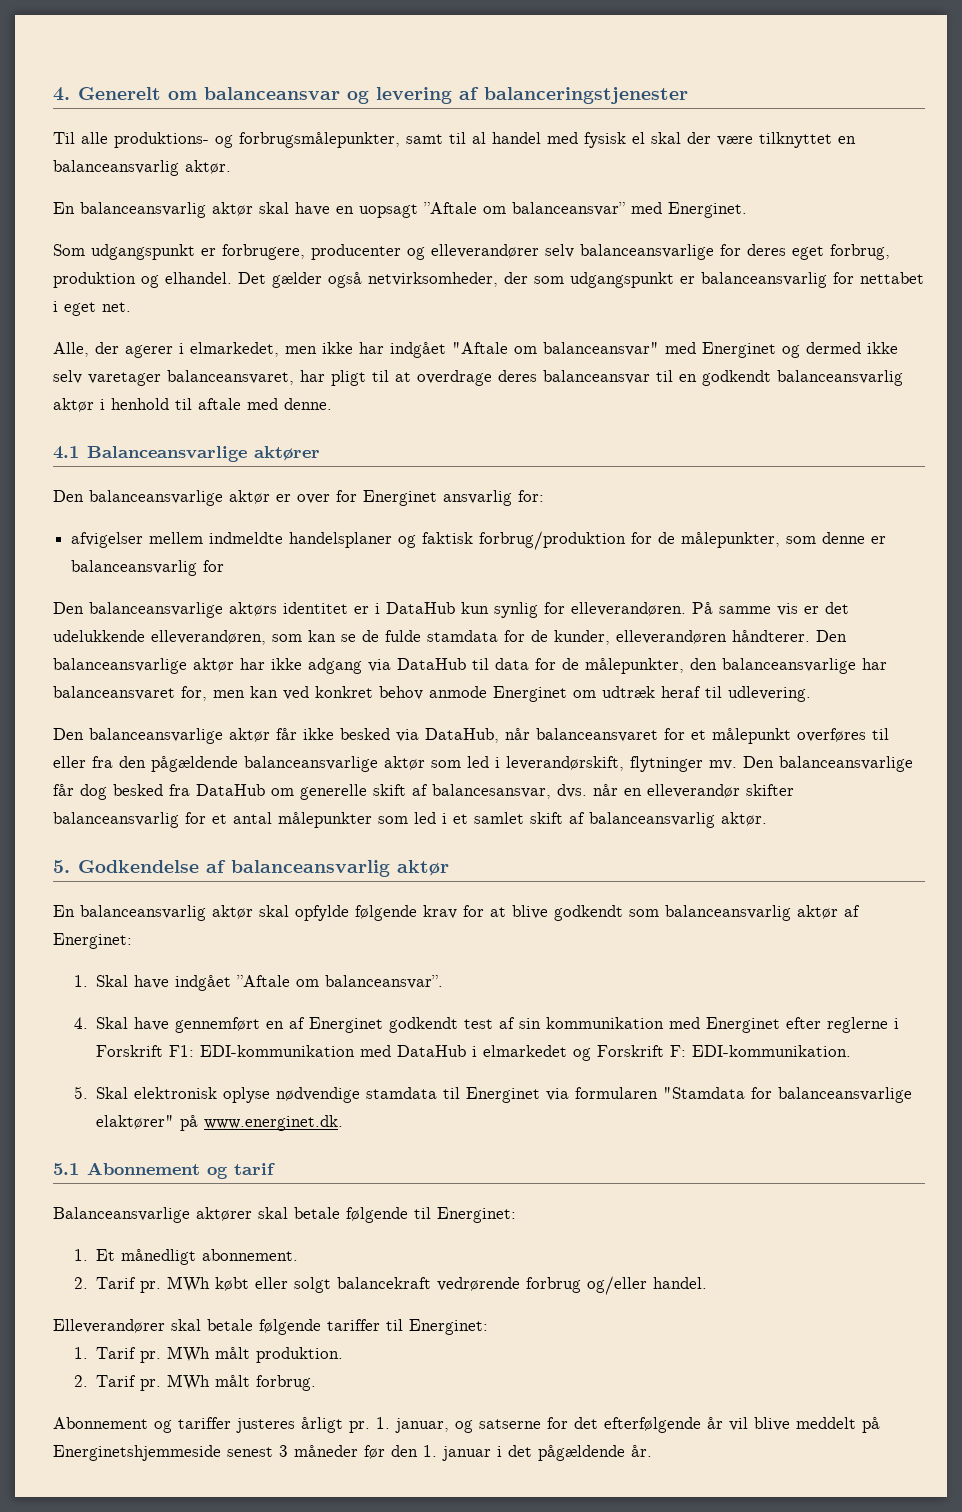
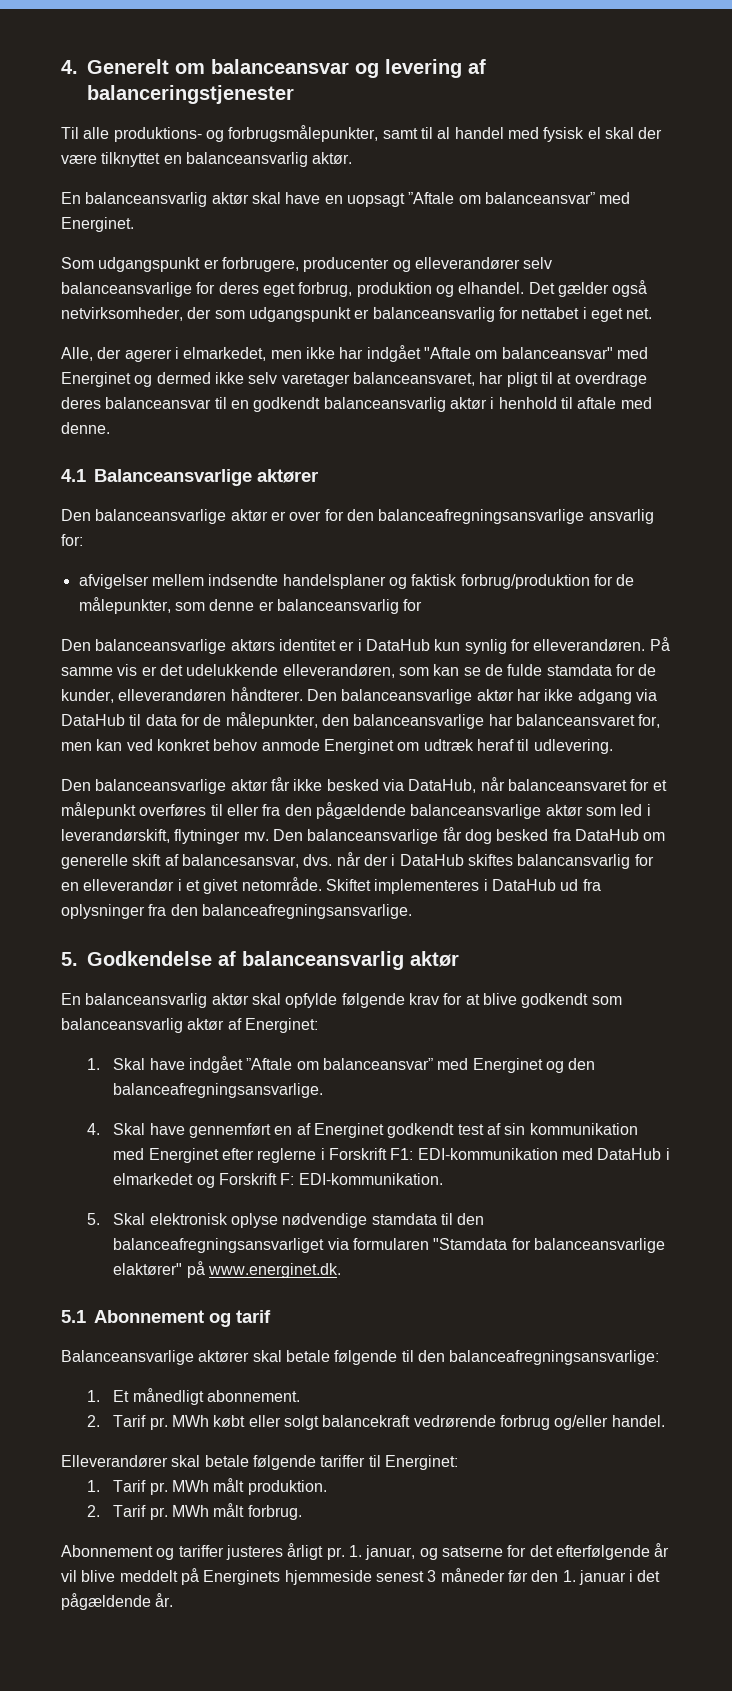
[363,490,437,506] Energinet -> [346,509,585,524] den balanceafregningsansvarlige
[209,532,284,544] indmeldte -> [208,574,279,586] indsendte
[624,784,794,798] [53,812,767,828] en elleverandør skifter balanceansvarlig for et antal målepunkter som led i et samlet skift af balanceansvarlig aktør. -> [363,854,654,869] [61,877,601,894] [61,904,412,919] der i DataHub skiftes balancansvarlig for en elleverandør i et givet netområde. Skiftet implementeres i DataHub ud fra oplysninger fra den balanceafregningsansvarlige.
[325,975,444,989] balanceansvar”. -> [322,1058,596,1073] [113,1083,324,1098] balanceansvar” med Energinet og den balanceafregningsansvarlige.
[466,1087,541,1103] Energinet -> [457,1213,485,1225] [113,1238,325,1253] den balanceafregningsansvarliget
[437,1207,516,1223] Energinet: -> [417,1350,660,1365] den balanceafregningsansvarlige:
[53,1445,221,1461] Energinetshjemmeside -> [203,1570,372,1585] Energinets hjemmeside

